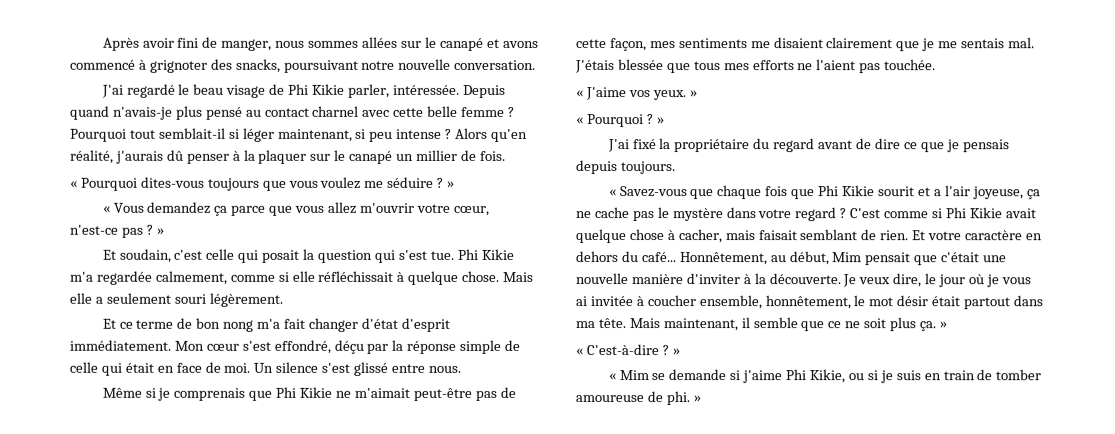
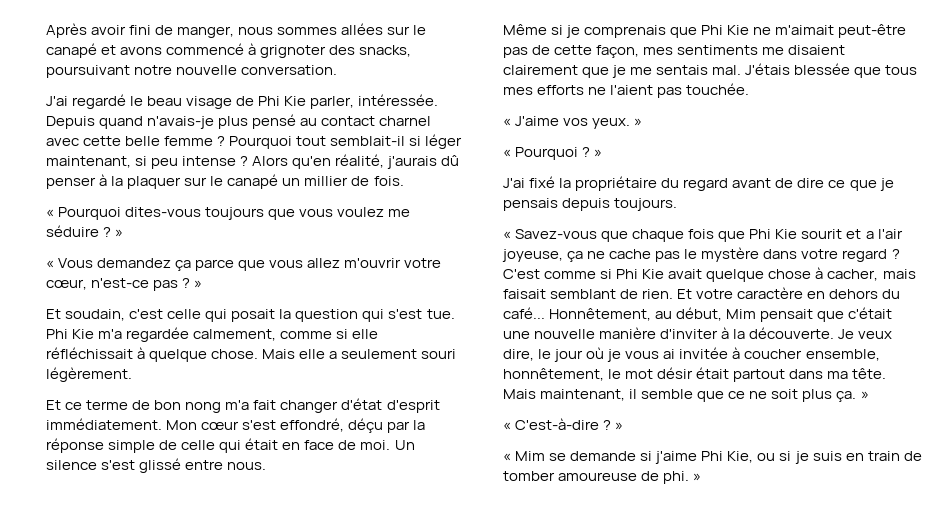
[312,83,346,95] Kikie -> [284,96,307,106] Kie
[480,248,514,260] Kikie -> [72,329,95,339] Kie
[299,386,333,398] Kikie -> [727,25,750,35] Kie
[842,185,876,197] Kikie -> [775,229,798,239] Kie
[968,207,1003,219] Kikie -> [642,269,665,279] Kie
[809,369,846,384] Kikie, -> [727,451,754,463] Kie,

